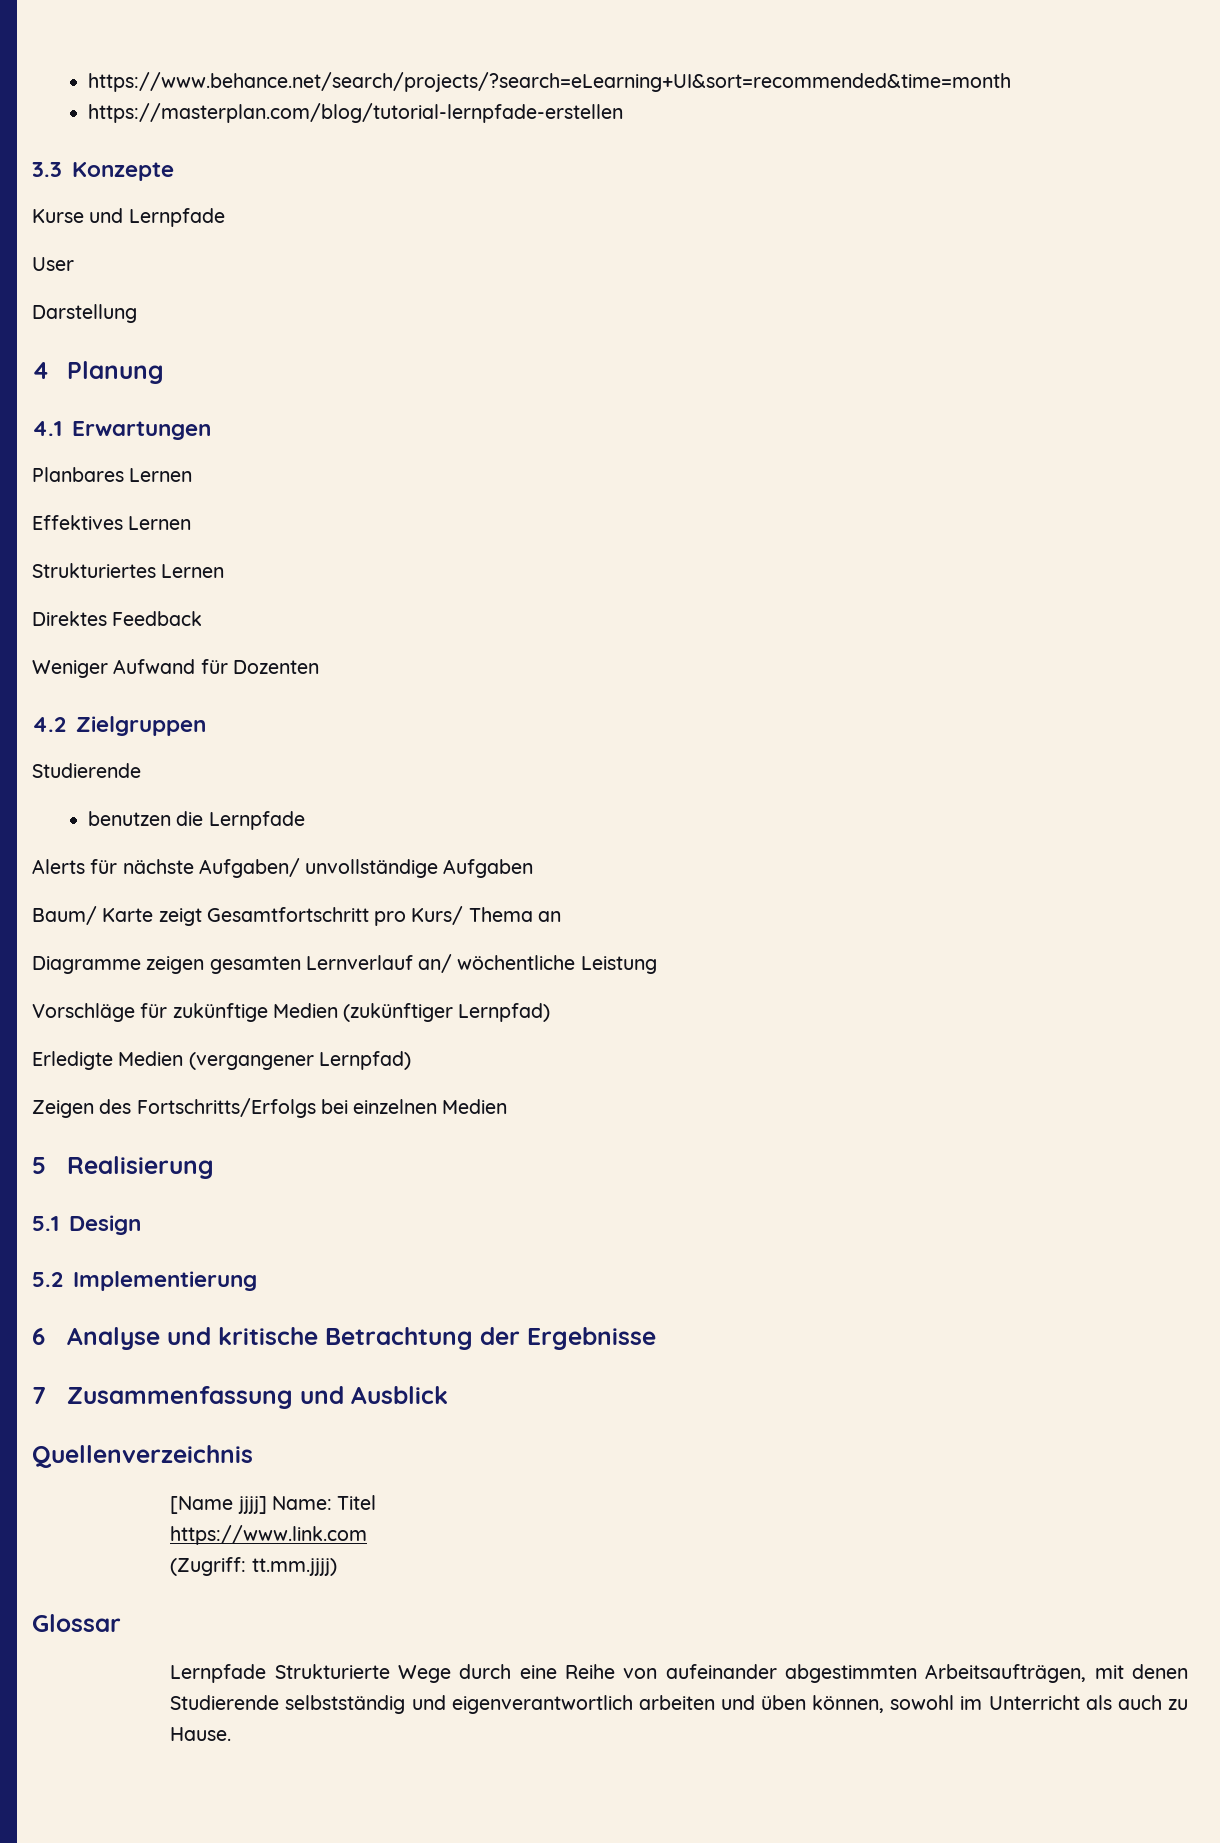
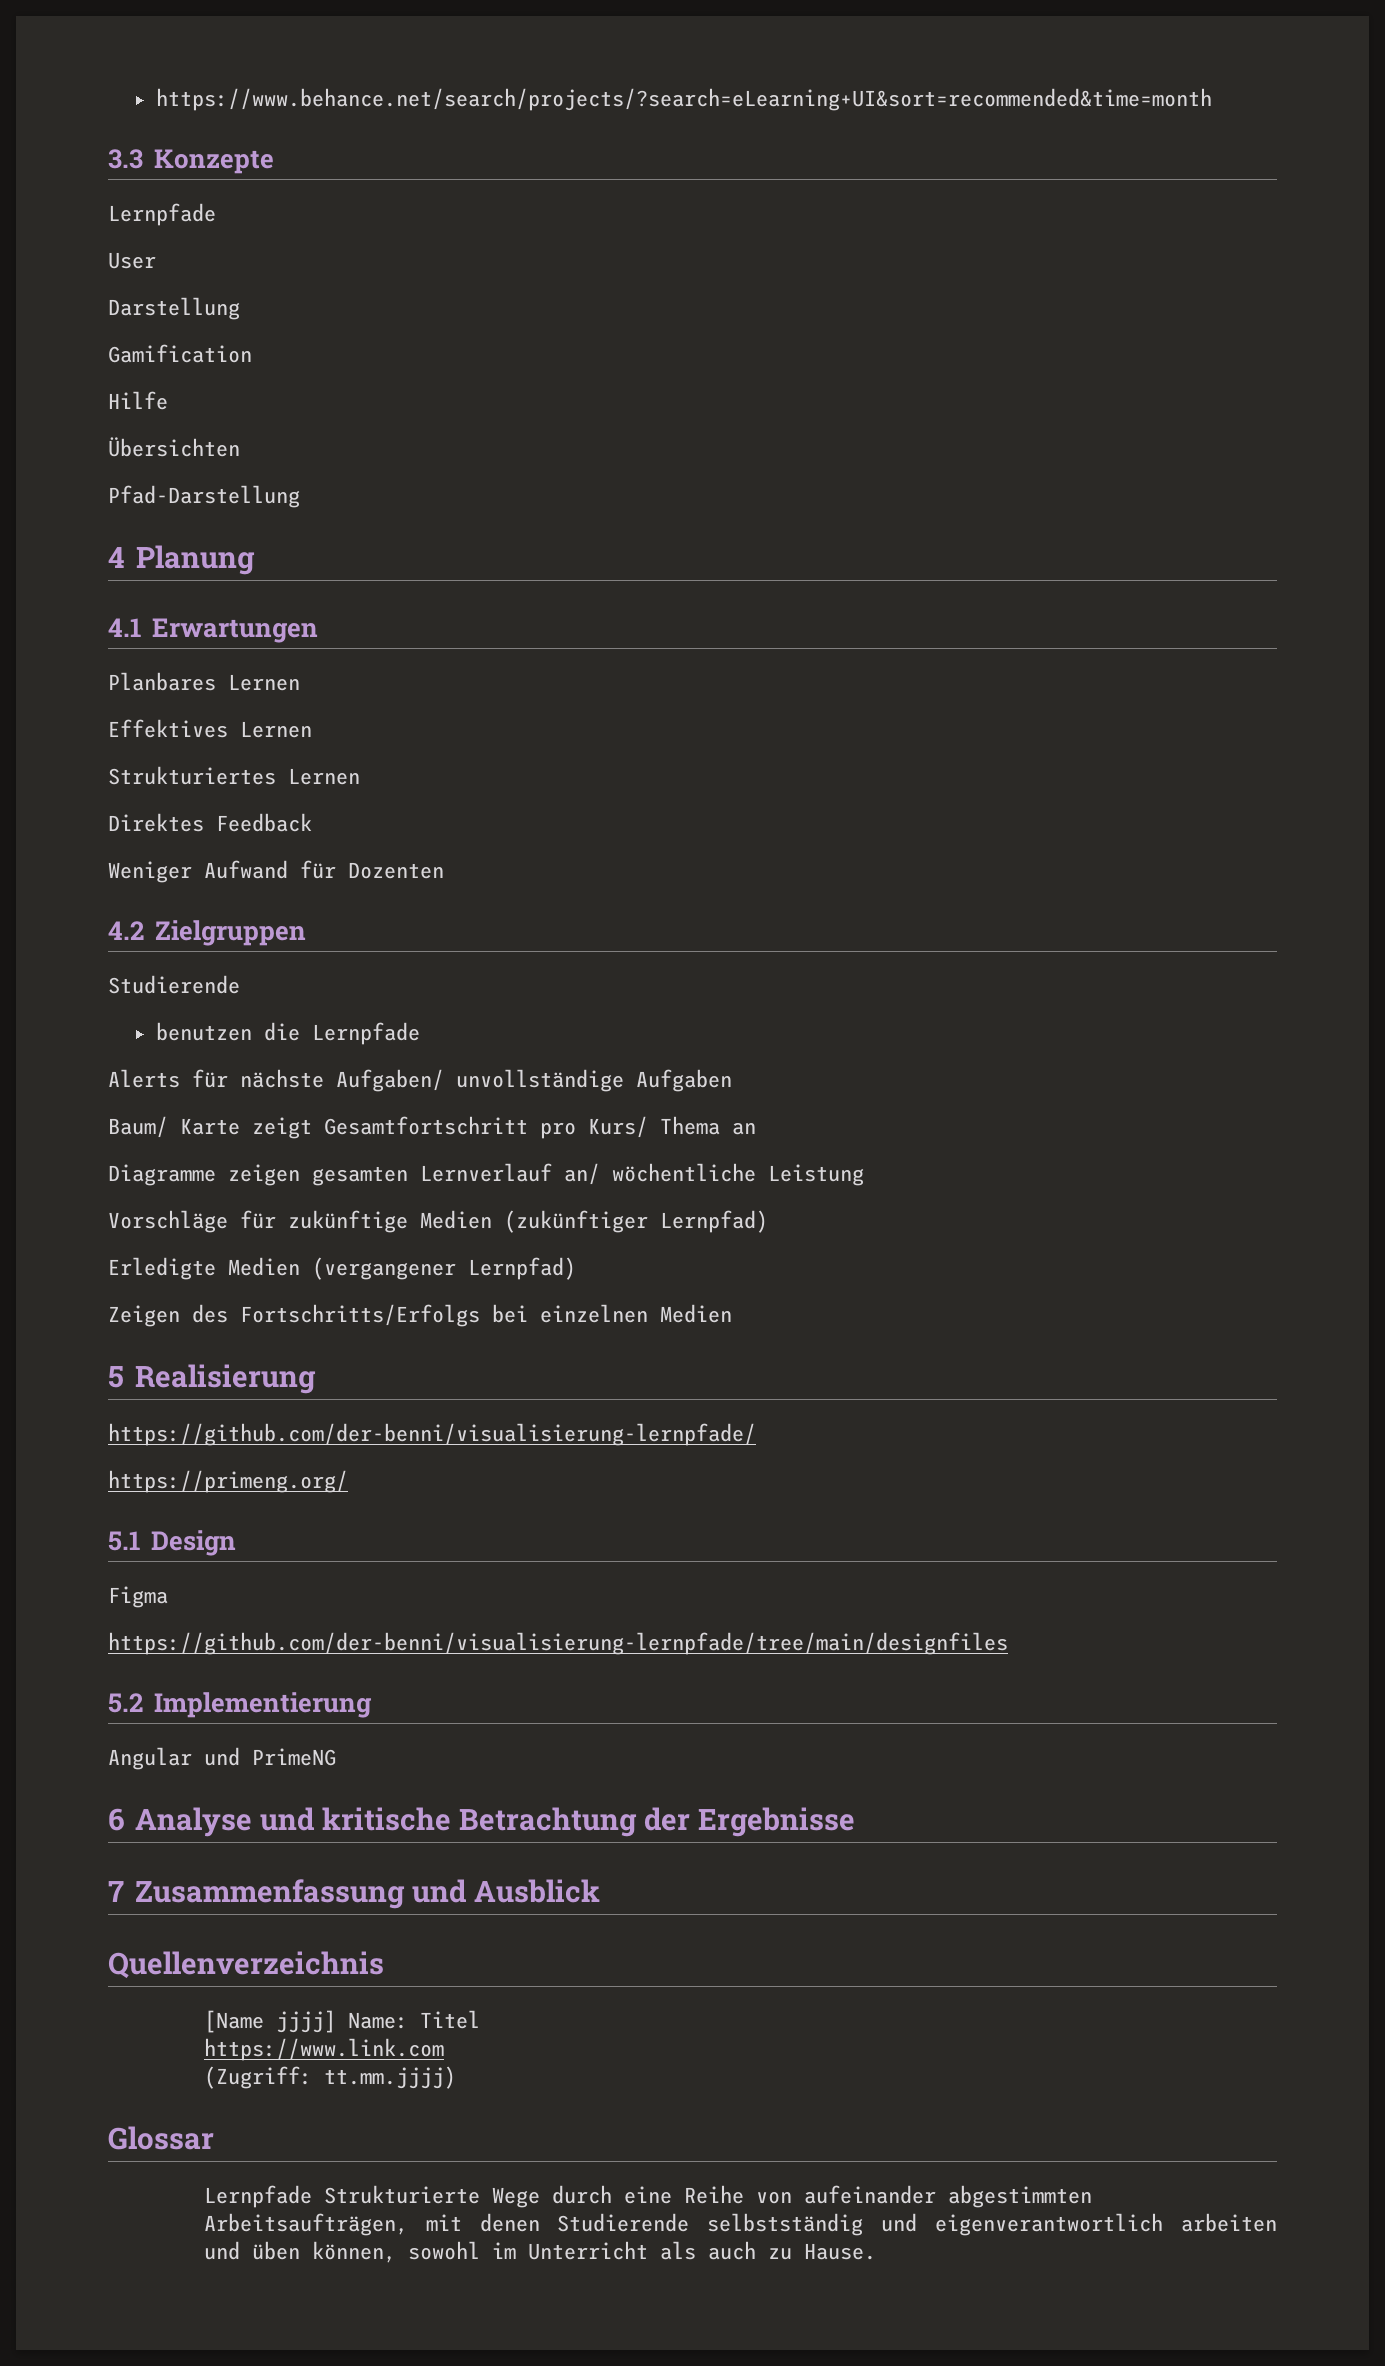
[88,103,624,123] // https://masterplan.com/blog/tutorial-lernpfade-erstellen -> (1212, 99) none
[32,208,124,223] Kurse und -> (274, 161) none
(137, 313) none -> [108,344,252,363] [108,391,168,410] [108,437,240,457] [108,485,300,508] // Gamification // Hilfe // Übersichten // Pfad-Darstellung
(214, 1167) none -> [108,1423,756,1446] [108,1470,348,1493] // https://github.com/der-benni/visualisierung-lernpfade/ // https://primeng.org/
(141, 1225) none -> [108,1586,168,1608] [108,1632,1008,1655] // Figma // https://github.com/der-benni/visualisierung-lernpfade/tree/main/designfiles
(257, 1281) none -> [108,1747,336,1770] // Angular und PrimeNG

